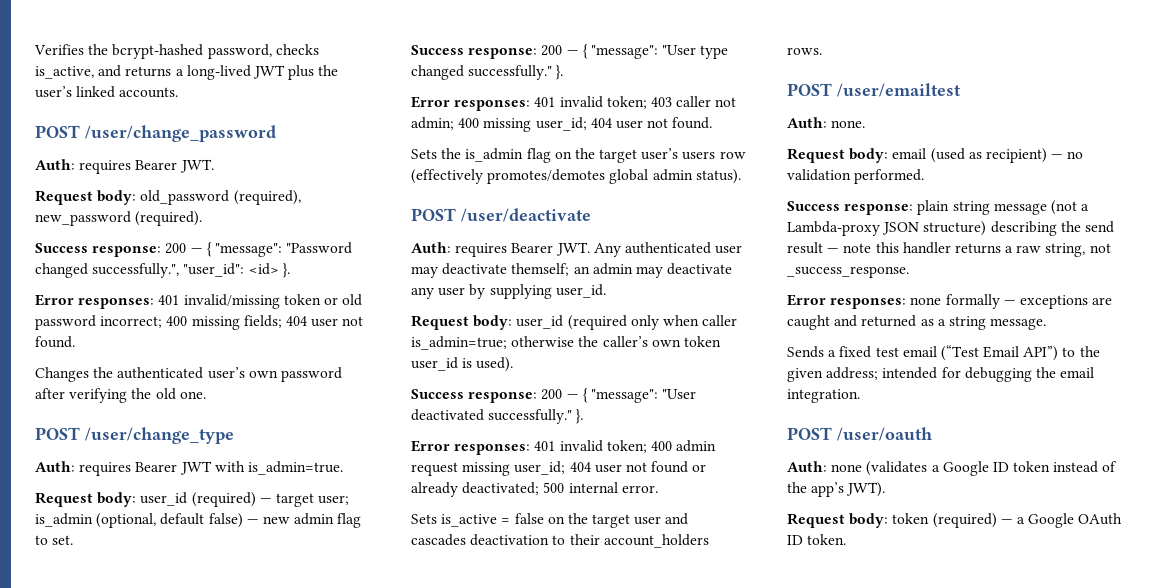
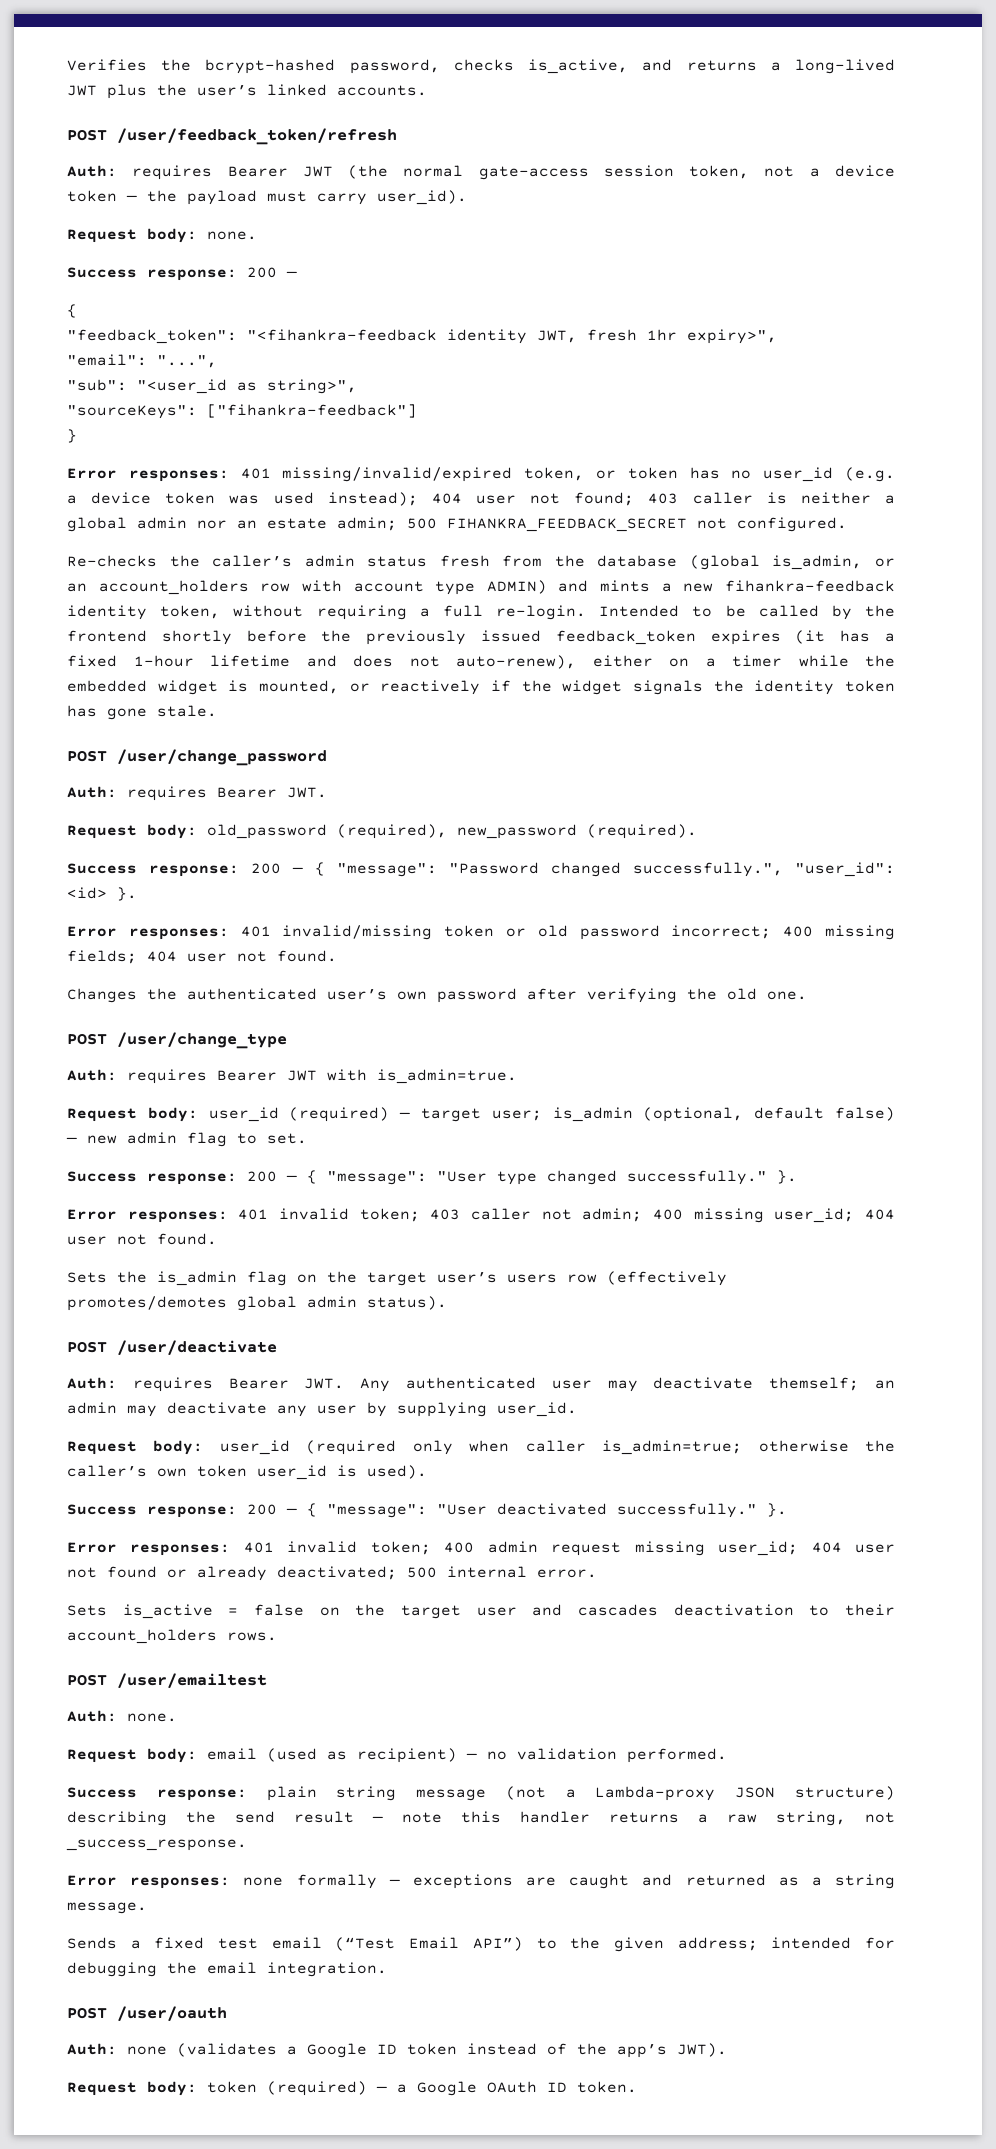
(179, 92) none -> [67,128,397,145] [67,165,895,180] [67,190,467,205] [67,228,257,243] [67,267,297,281] [67,304,77,318] [67,329,777,344] [67,354,217,368] [67,379,357,394] [67,404,417,419] [67,429,77,443] [67,467,895,482] [67,492,895,506] [67,517,847,532] [67,555,895,570] [67,580,895,595] [67,605,895,620] [67,630,895,645] [67,655,895,669] [67,680,895,695] [67,705,217,720] // POST /user/feedback_token/refresh // Auth: requires Bearer JWT (the normal gate-access session token, not a device token — the payload must carry user_id). // Request body: none. // Success response: 200 — // { // "feedback_token": "<fihankra-feedback identity JWT, fresh 1hr expiry>", // "email": "...", // "sub": "<user_id as string>", // "sourceKeys": ["fihankra-feedback"] // } // Error responses: 401 missing/invalid/expired token, or token has no user_id (e.g. a device token was used instead); 404 user not found; 403 caller is neither a global admin nor an estate admin; 500 FIHANKRA_FEEDBACK_SECRET not configured. // Re-checks the caller’s admin status fresh from the database (global is_admin, or an account_holders row with account type ADMIN) and mints a new fihankra-feedback identity token, without requiring a full re-login. Intended to be called by the frontend shortly before the previously issued feedback_token expires (it has a fixed 1-hour lifetime and does not auto-renew), either on a timer while the embedded widget is mounted, or reactively if the widget signals the identity token has gone stale.

